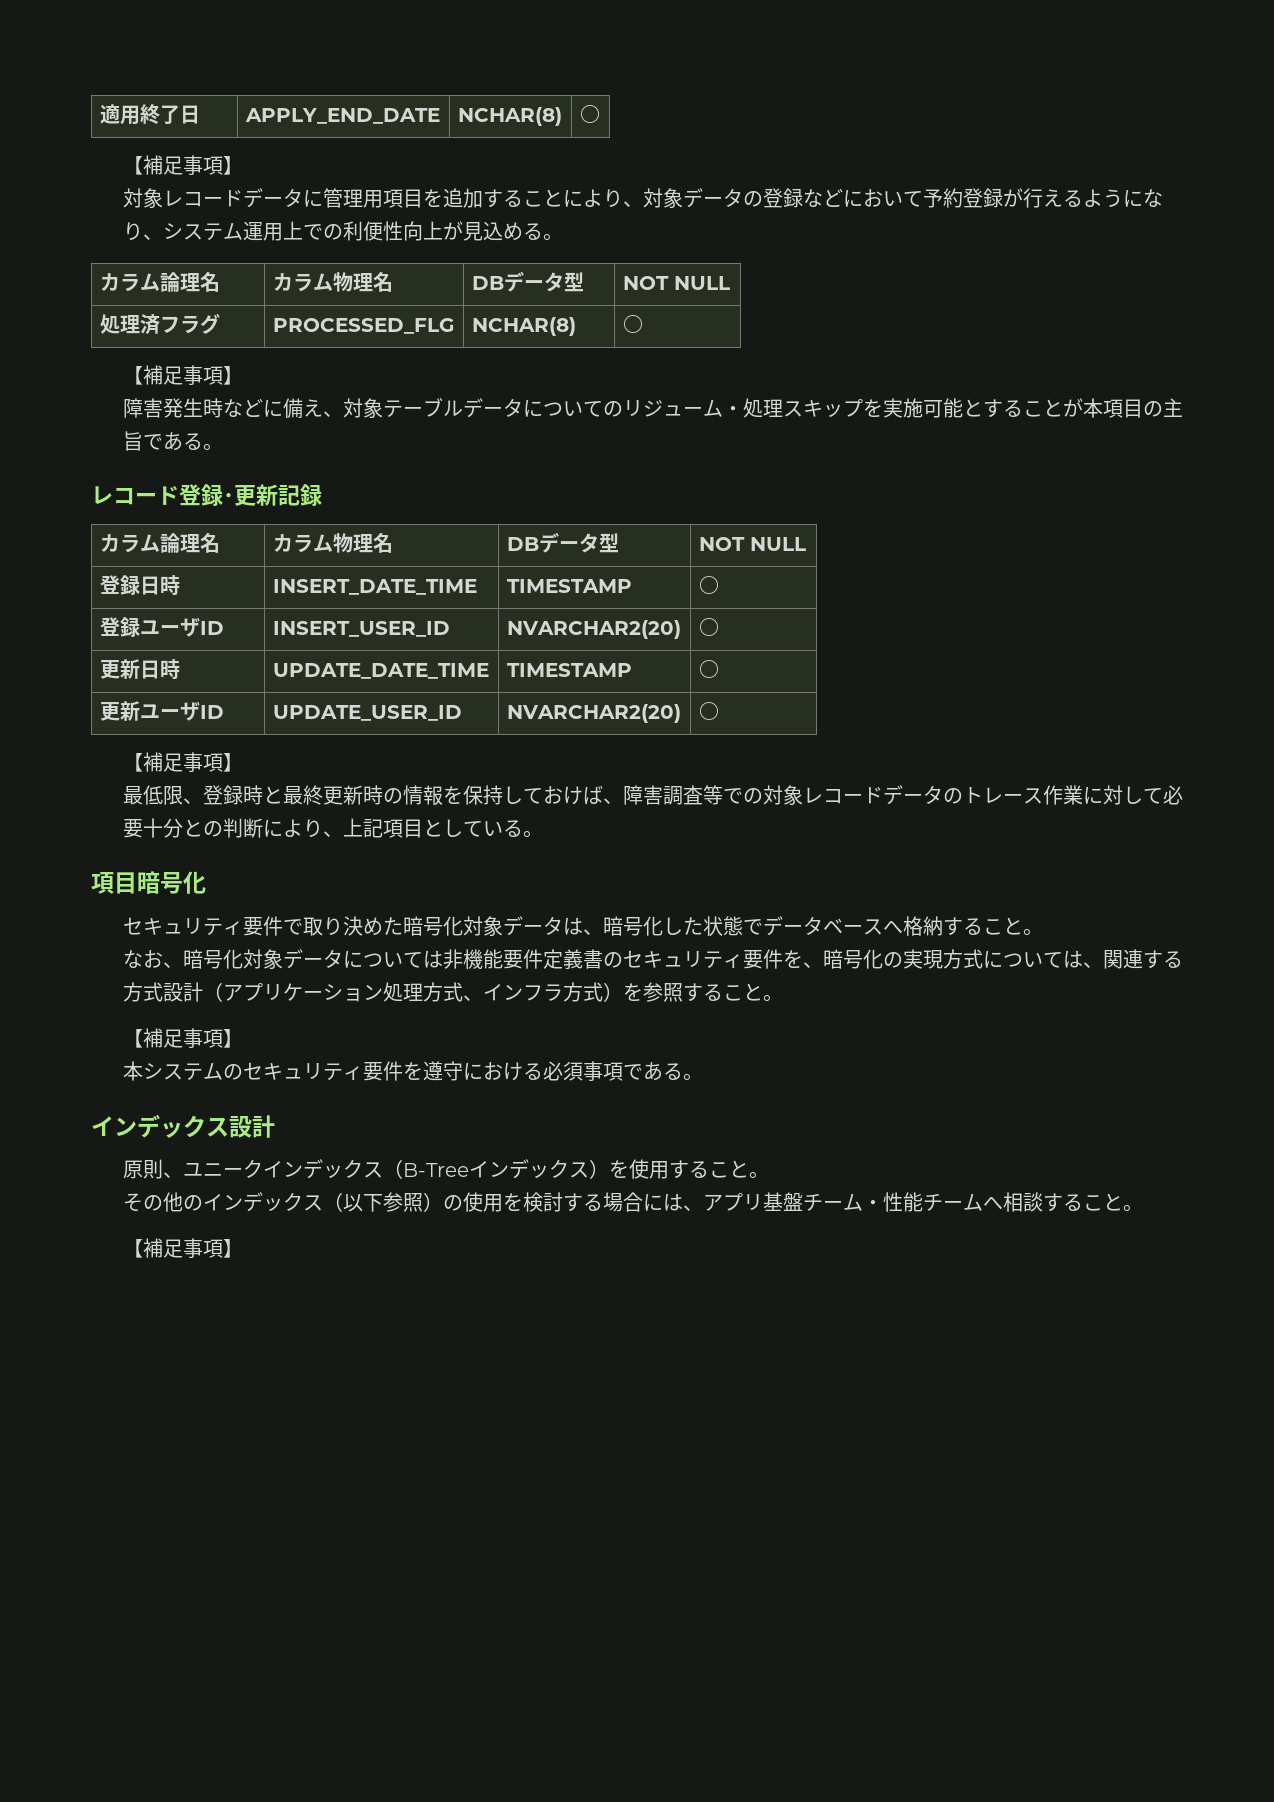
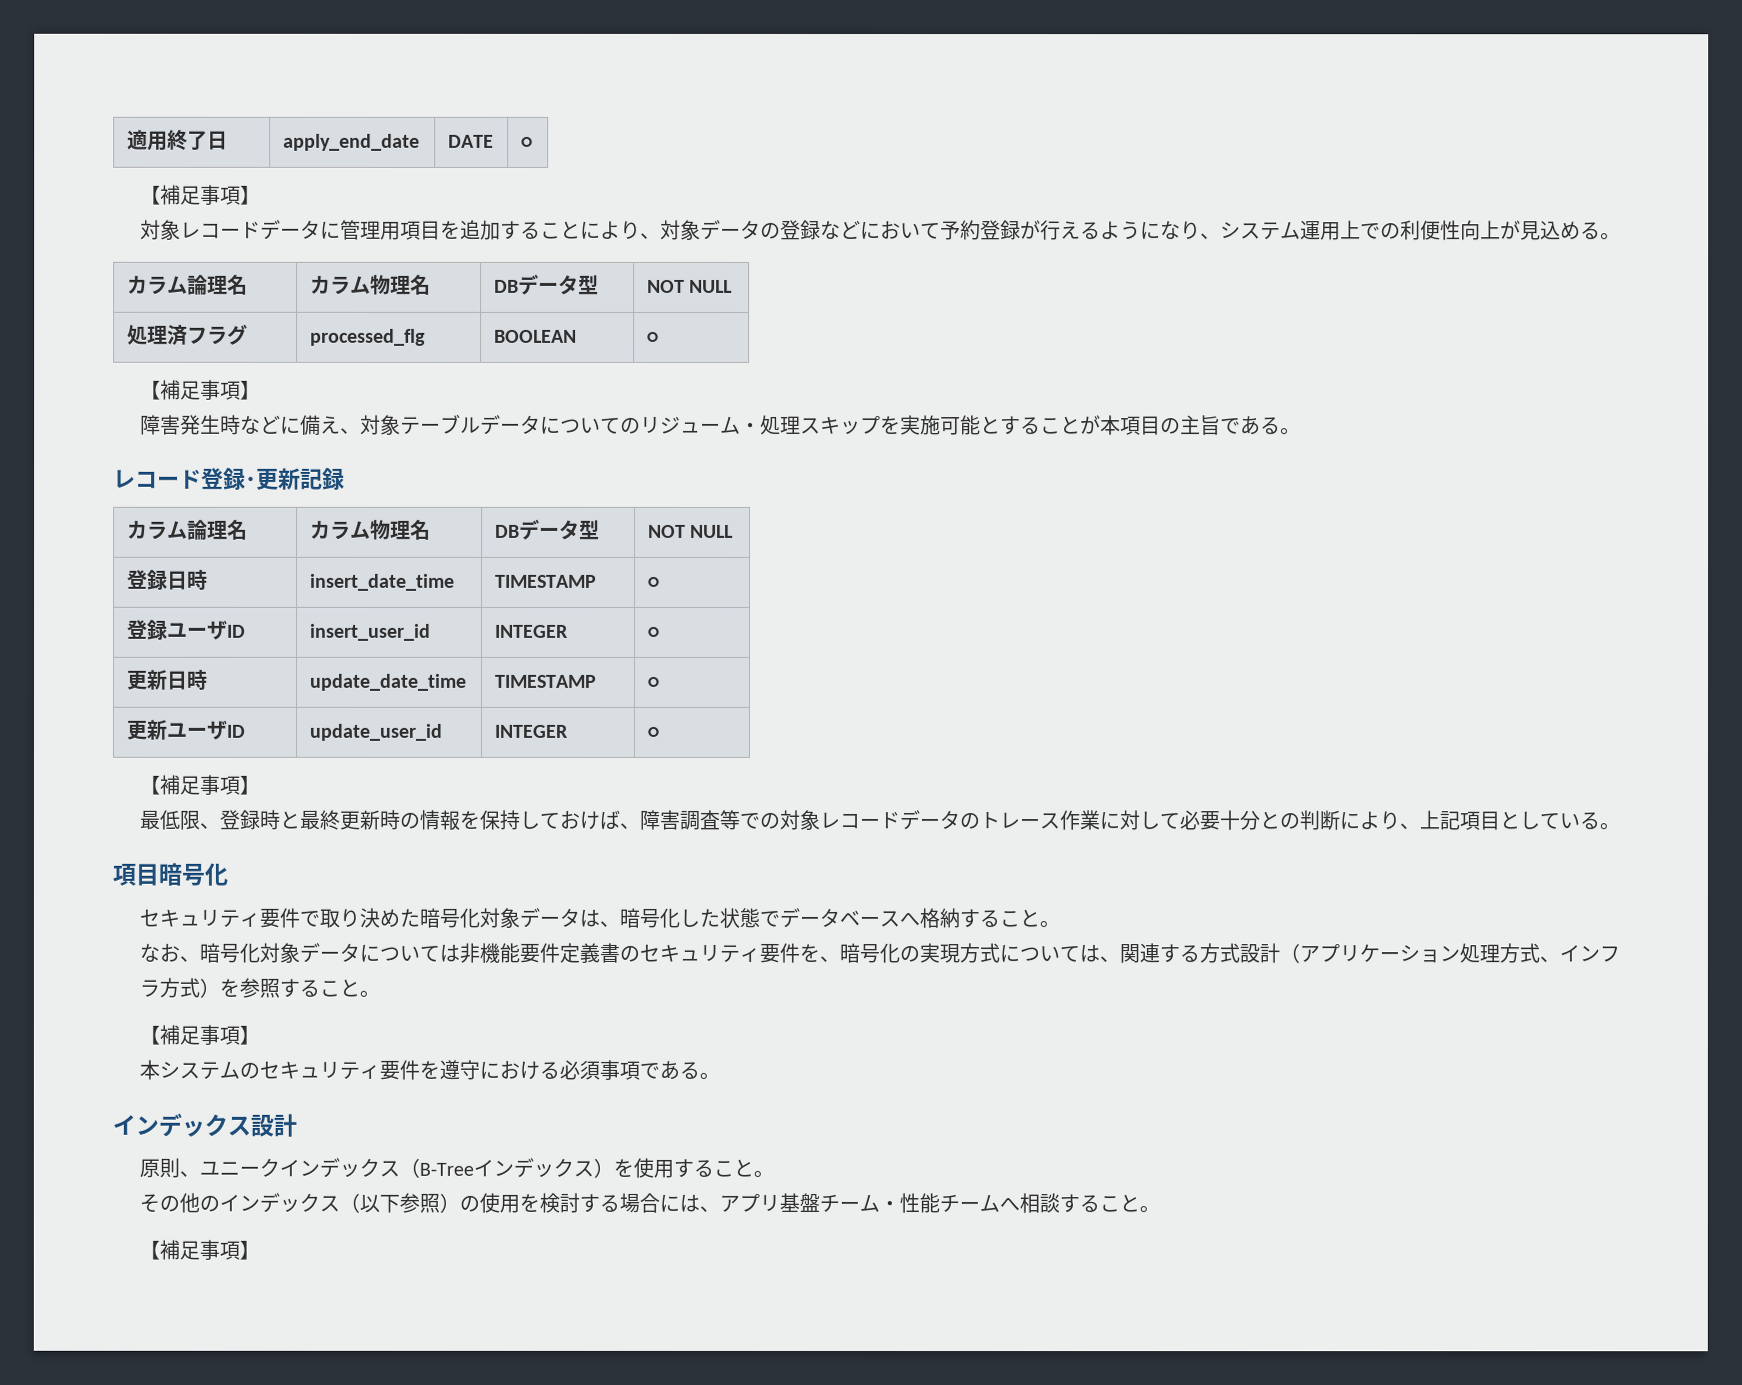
[244,108,440,124] [457,107,562,126] APPLY_END_DATE | NCHAR(8) -> [282,133,420,151] [447,134,494,148] apply_end_date | DATE
[272,318,454,334] [471,317,576,336] PROCESSED_FLG | NCHAR(8) -> [309,328,426,346] [493,329,577,343] processed_flg | BOOLEAN
[272,579,477,595] INSERT_DATE_TIME -> [309,573,455,591] insert_date_time
[272,621,450,637] [506,620,681,639] INSERT_USER_ID | NVARCHAR2(20) -> [309,623,431,641] [494,624,569,638] insert_user_id | INTEGER
[272,663,489,679] UPDATE_DATE_TIME -> [309,673,467,691] update_date_time
[272,705,462,721] [506,704,681,723] UPDATE_USER_ID | NVARCHAR2(20) -> [308,723,442,741] [493,724,568,738] update_user_id | INTEGER

